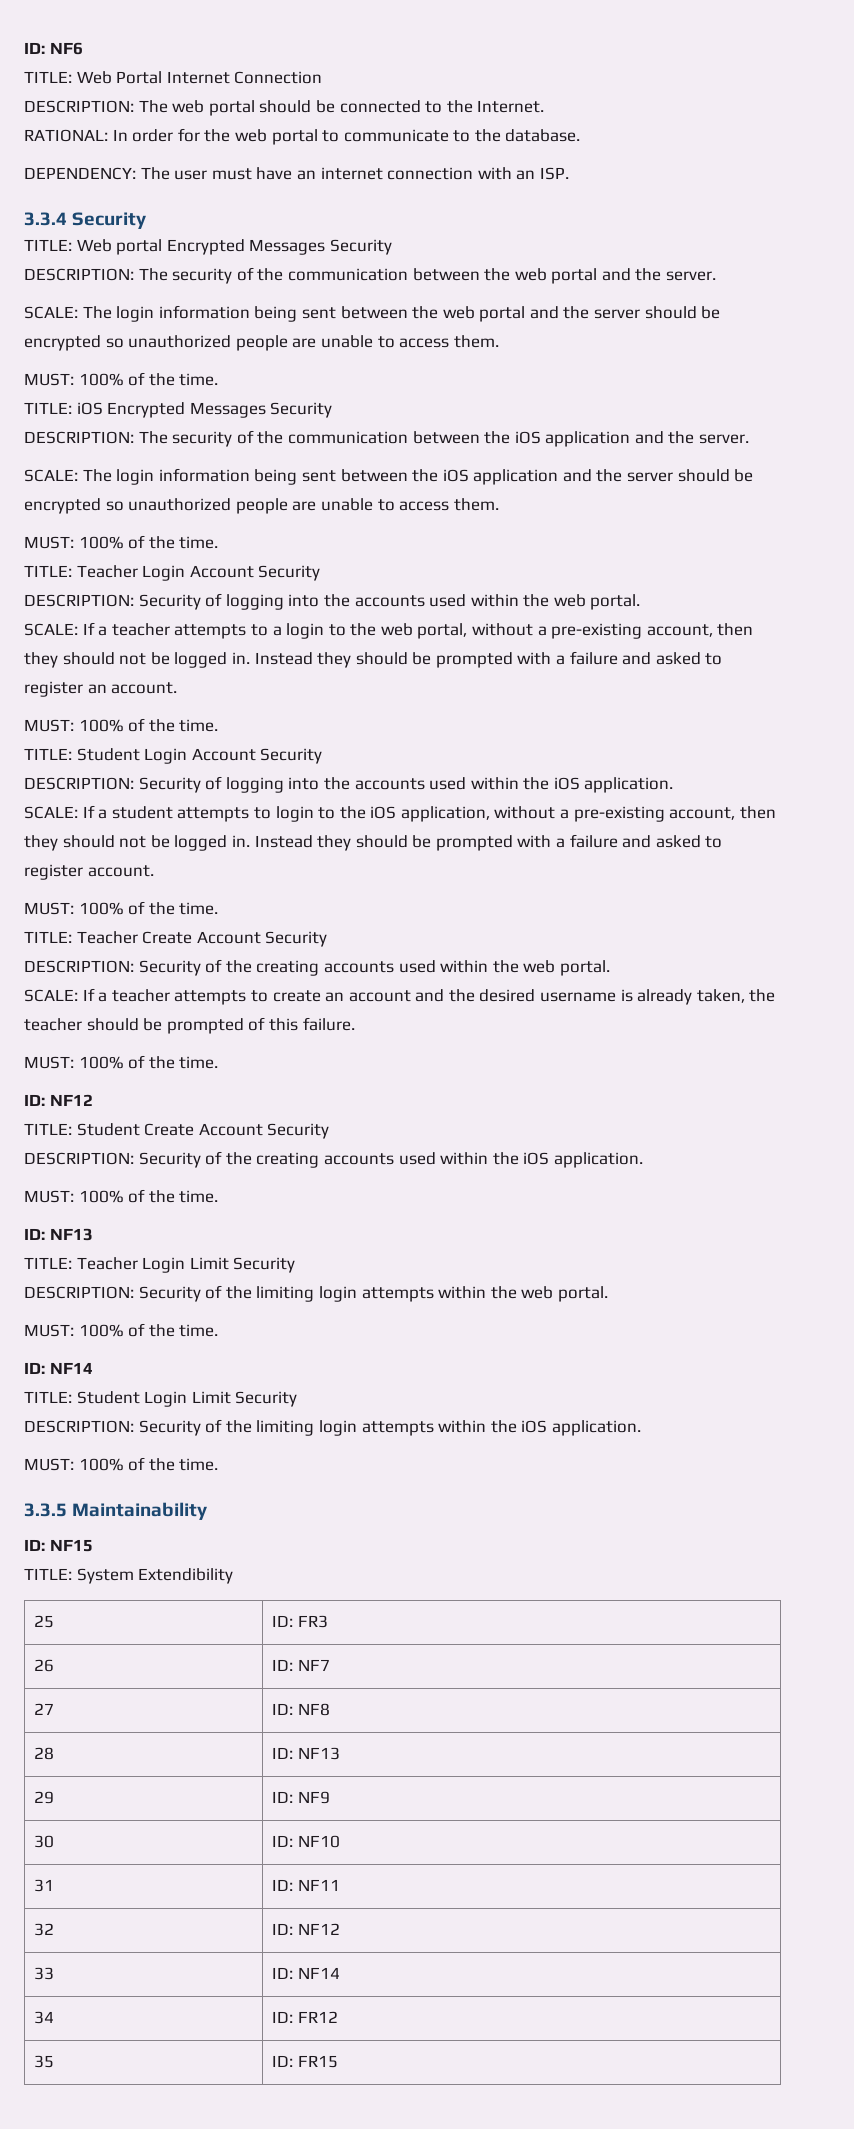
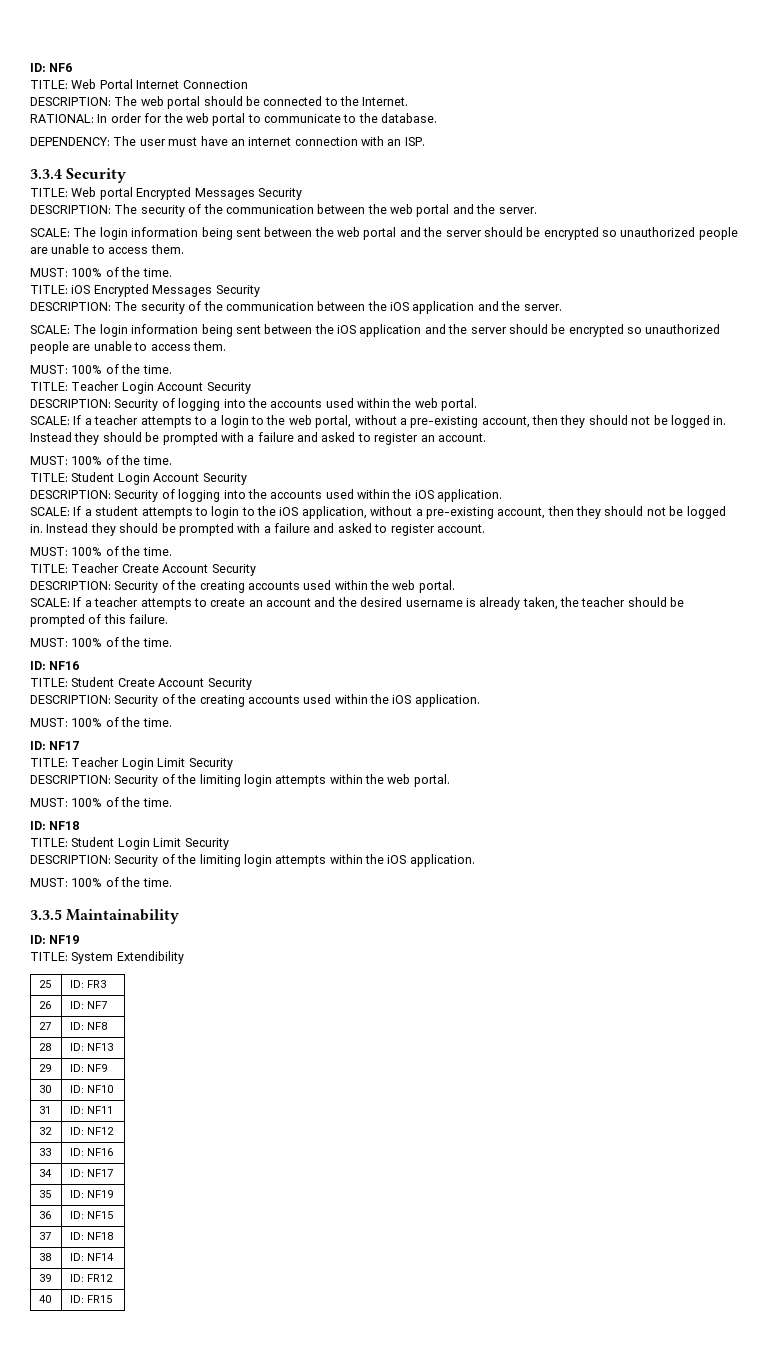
[49,1094,93,1106] NF12 -> [49,661,80,670] NF16
[49,1228,93,1241] NF13 -> [49,741,80,750] NF17
[49,1362,93,1374] NF14 -> [49,821,80,830] NF18
[49,1539,93,1552] NF15 -> [49,935,80,944] NF19
[298,1967,341,1979] NF14 -> [87,1148,114,1156] NF16
[298,2011,339,2023] FR12 -> [87,1169,114,1177] NF17
(55, 2061) none -> [70,1190,114,1198] [39,1211,52,1219] [70,1211,114,1219] [39,1232,52,1240] [70,1232,114,1240] [39,1253,52,1261] [70,1253,115,1261] [39,1274,52,1282] [70,1274,114,1282] [39,1295,52,1303] | ID: NF19 // 36 | ID: NF15 // 37 | ID: NF18 // 38 | ID: NF14 // 39 | ID: FR12 // 40

